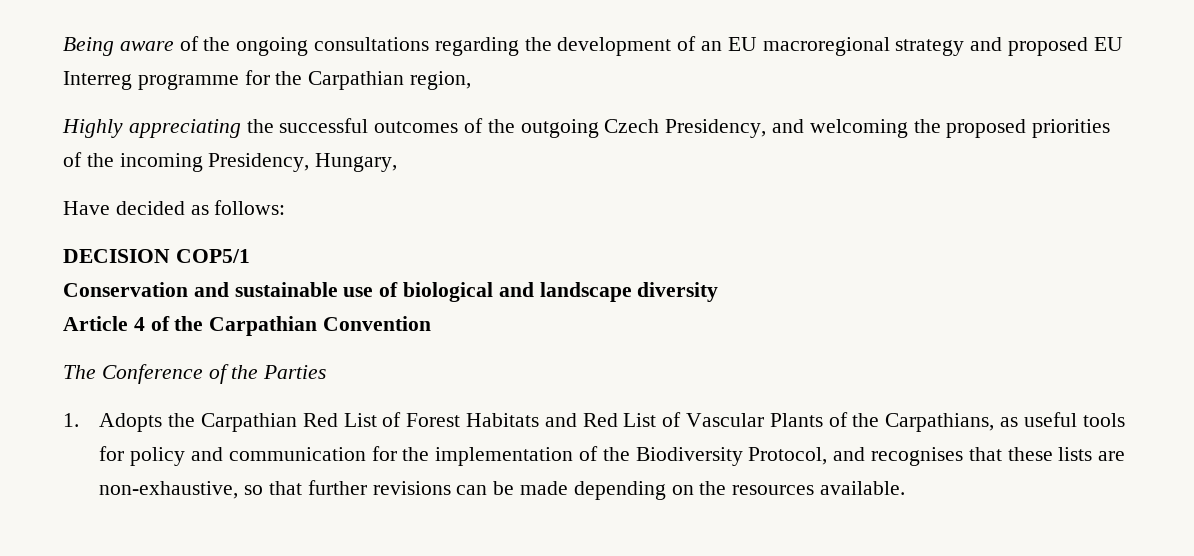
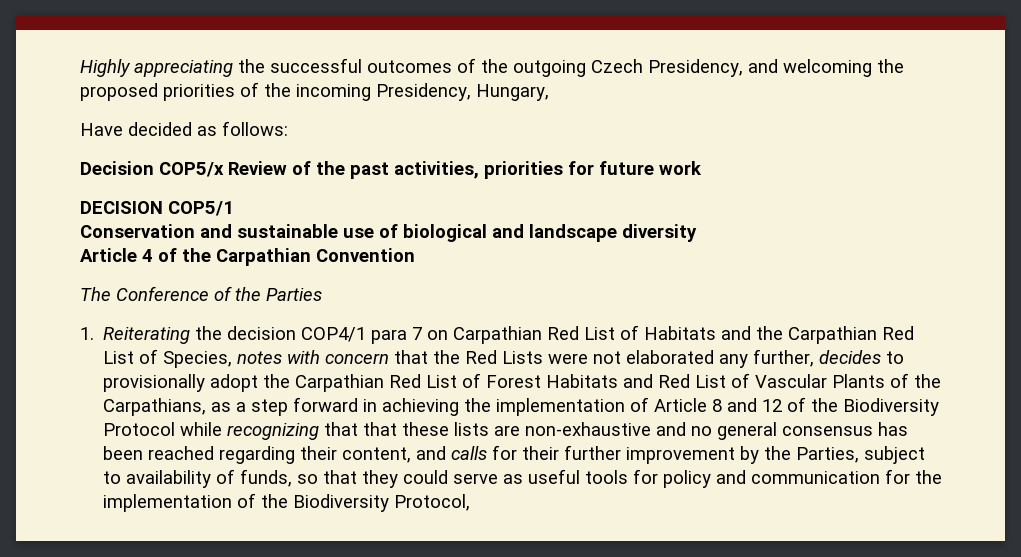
[63,36,1123,56] [63,70,472,90] Being aware of the ongoing consultations regarding the development of an EU macroregional strategy and proposed EU Interreg programme for the Carpathian region, // -> (80, 68) none
(286, 207) none -> [80,161,702,179] // Decision COP5/x Review of the past activities, priorities for future work
[99,413,163,432] Adopts -> [103,325,915,344] [103,349,905,368] [103,374,259,392] Reiterating the decision COP4/1 para 7 on Carpathian Red List of Habitats and the Carpathian Red List of Species, notes with concern that the Red Lists were not elaborated any further, decides to provisionally adopt
(1019, 422) none -> [236,397,940,416] [103,422,909,440] [103,445,926,464] [103,469,524,488] a step forward in achieving the implementation of Article 8 and 12 of the Biodiversity Protocol while recognizing that that these lists are non-exhaustive and no general consensus has been reached regarding their content, and calls for their further improvement by the Parties, subject to availability of funds, so that they could serve as
[833,447,1126,466] [99,480,906,500] and recognises that these lists are non-exhaustive, so that further revisions can be made depending on the resources available. -> (471, 502) none

